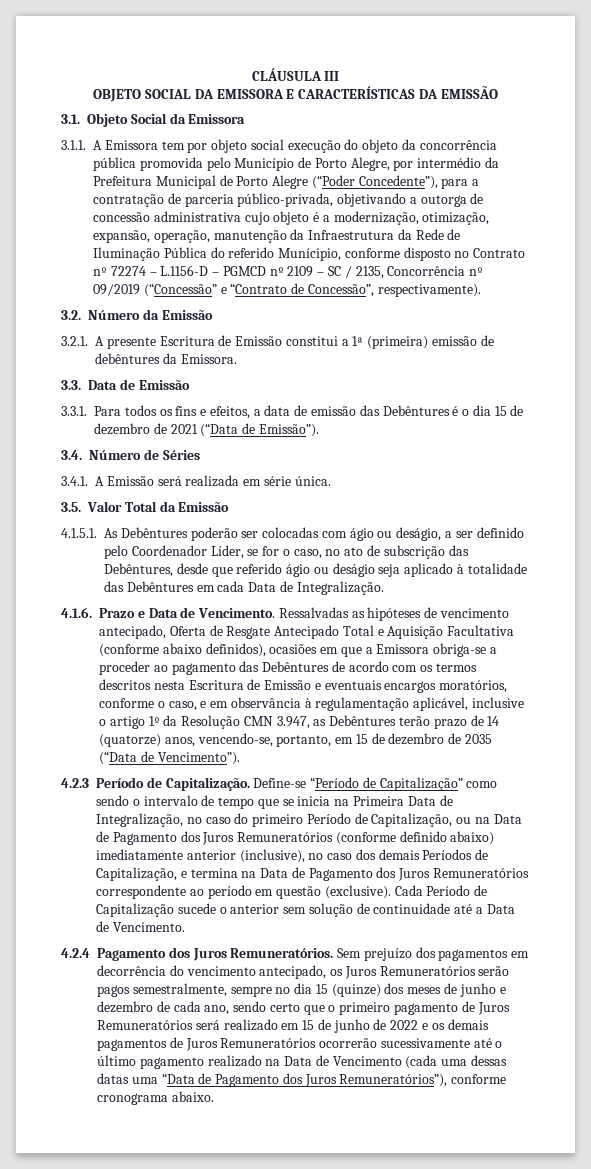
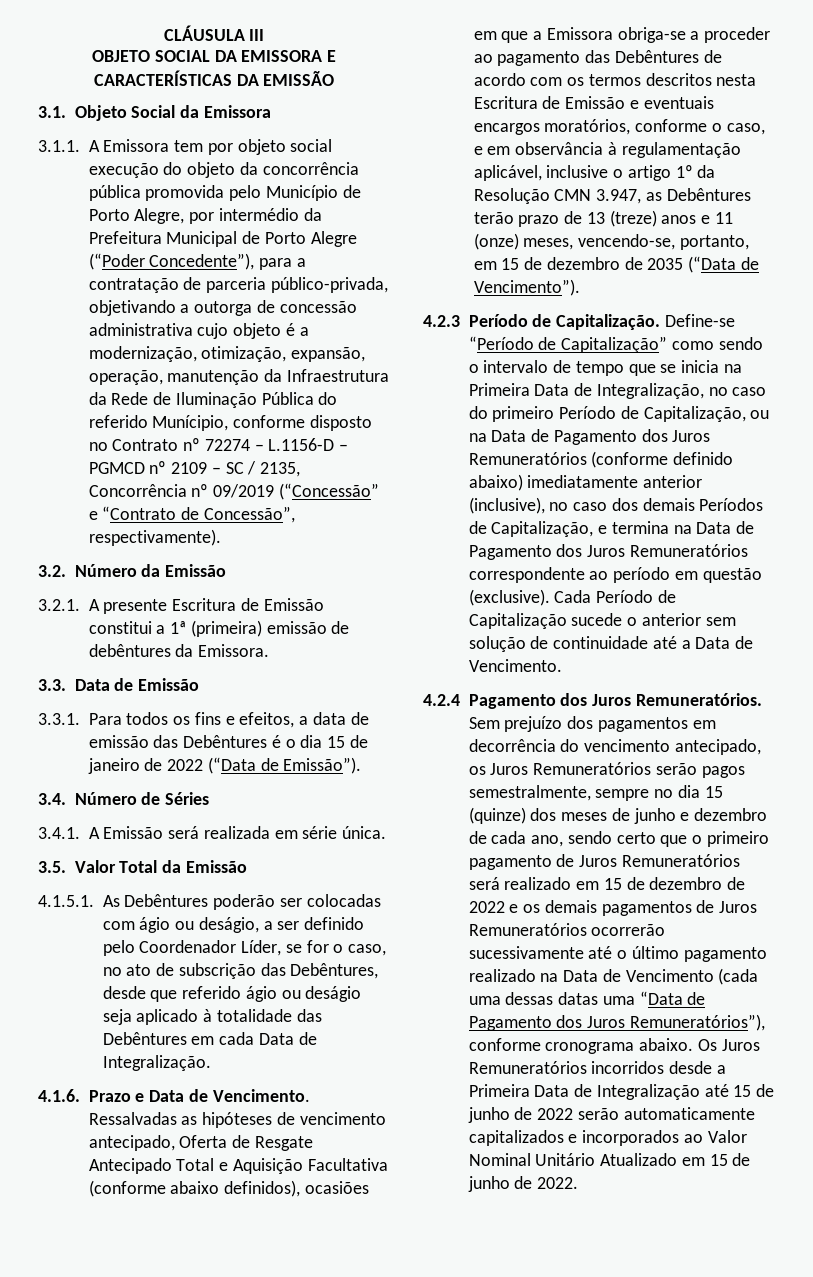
[94,423,198,435] dezembro de 2021 -> [87,758,204,774] janeiro de 2022
[487,716,500,726] [99,734,195,747] 14 (quatorze) anos, -> [586,210,733,227] [473,233,574,250] 13 (treze) anos e 11 (onze) meses,
[333,1019,370,1033] junho -> [649,877,723,890] dezembro
(214, 1096) none -> [697,1039,760,1051] [468,1061,726,1074] [468,1084,775,1100] [467,1107,755,1123] [468,1130,747,1146] [468,1153,751,1166] [467,1176,579,1192] Os Juros Remuneratórios incorridos desde a Primeira Data de Integralização até 15 de junho de 2022 serão automaticamente capitalizados e incorporados ao Valor Nominal Unitário Atualizado em 15 de junho de 2022.

